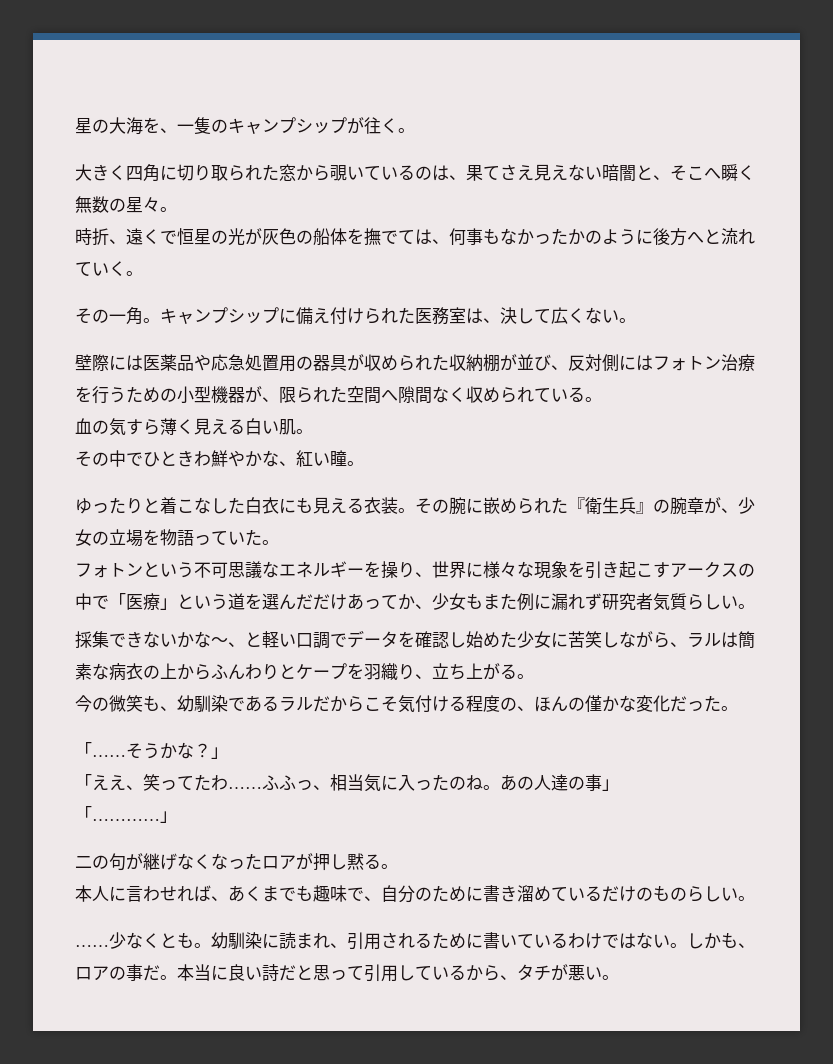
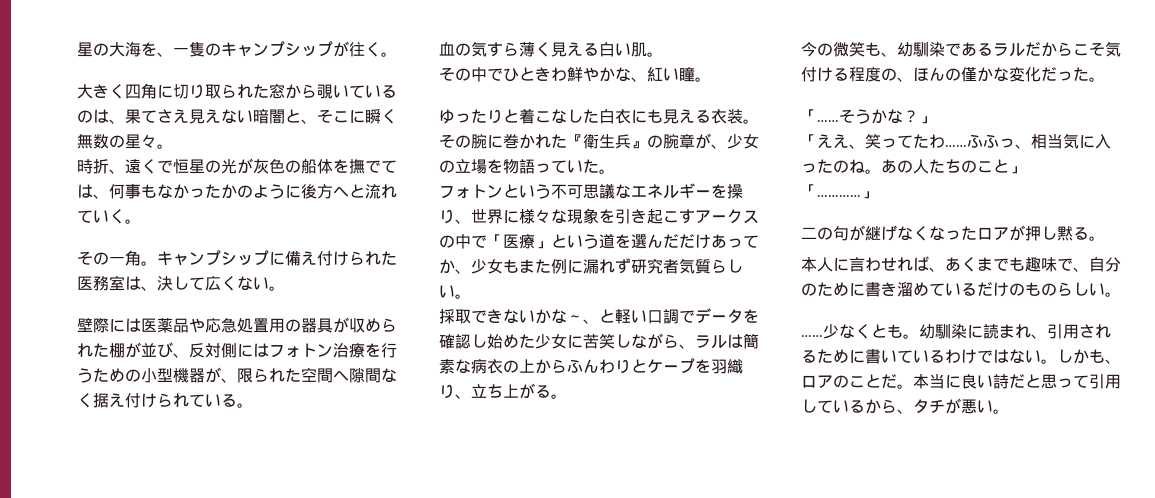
[704,167,721,179] へ -> [349,110,365,123] に
[449,354,483,372] 収納 -> (109, 350) none
[466,386,500,403] 収め -> [93,393,157,408] 据え付け
[483,497,534,514] 嵌めら -> [503,134,535,149] 巻か
[92,631,109,648] 集 -> [455,309,471,324] 取
[551,774,602,791] 達の事 -> [929,159,1009,173] たちのこと
[126,964,143,981] 事 -> [849,374,881,388] こと

